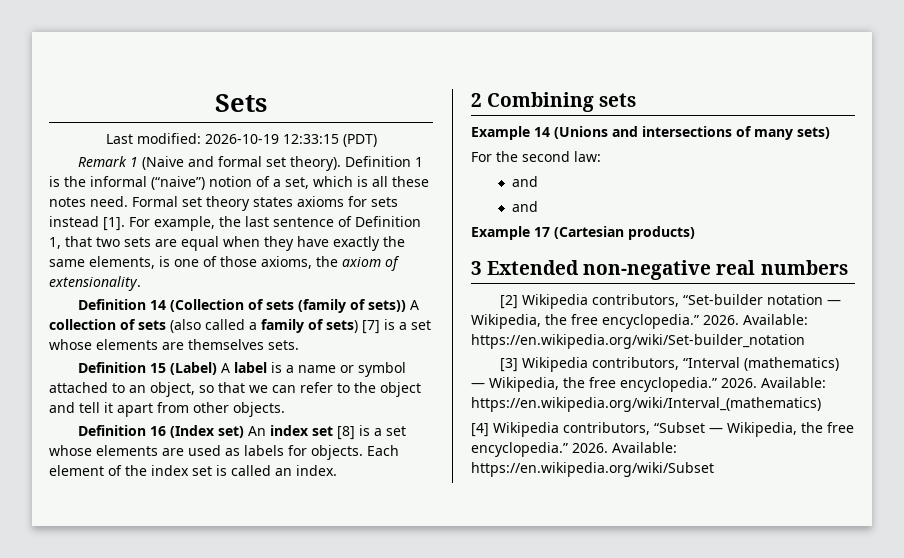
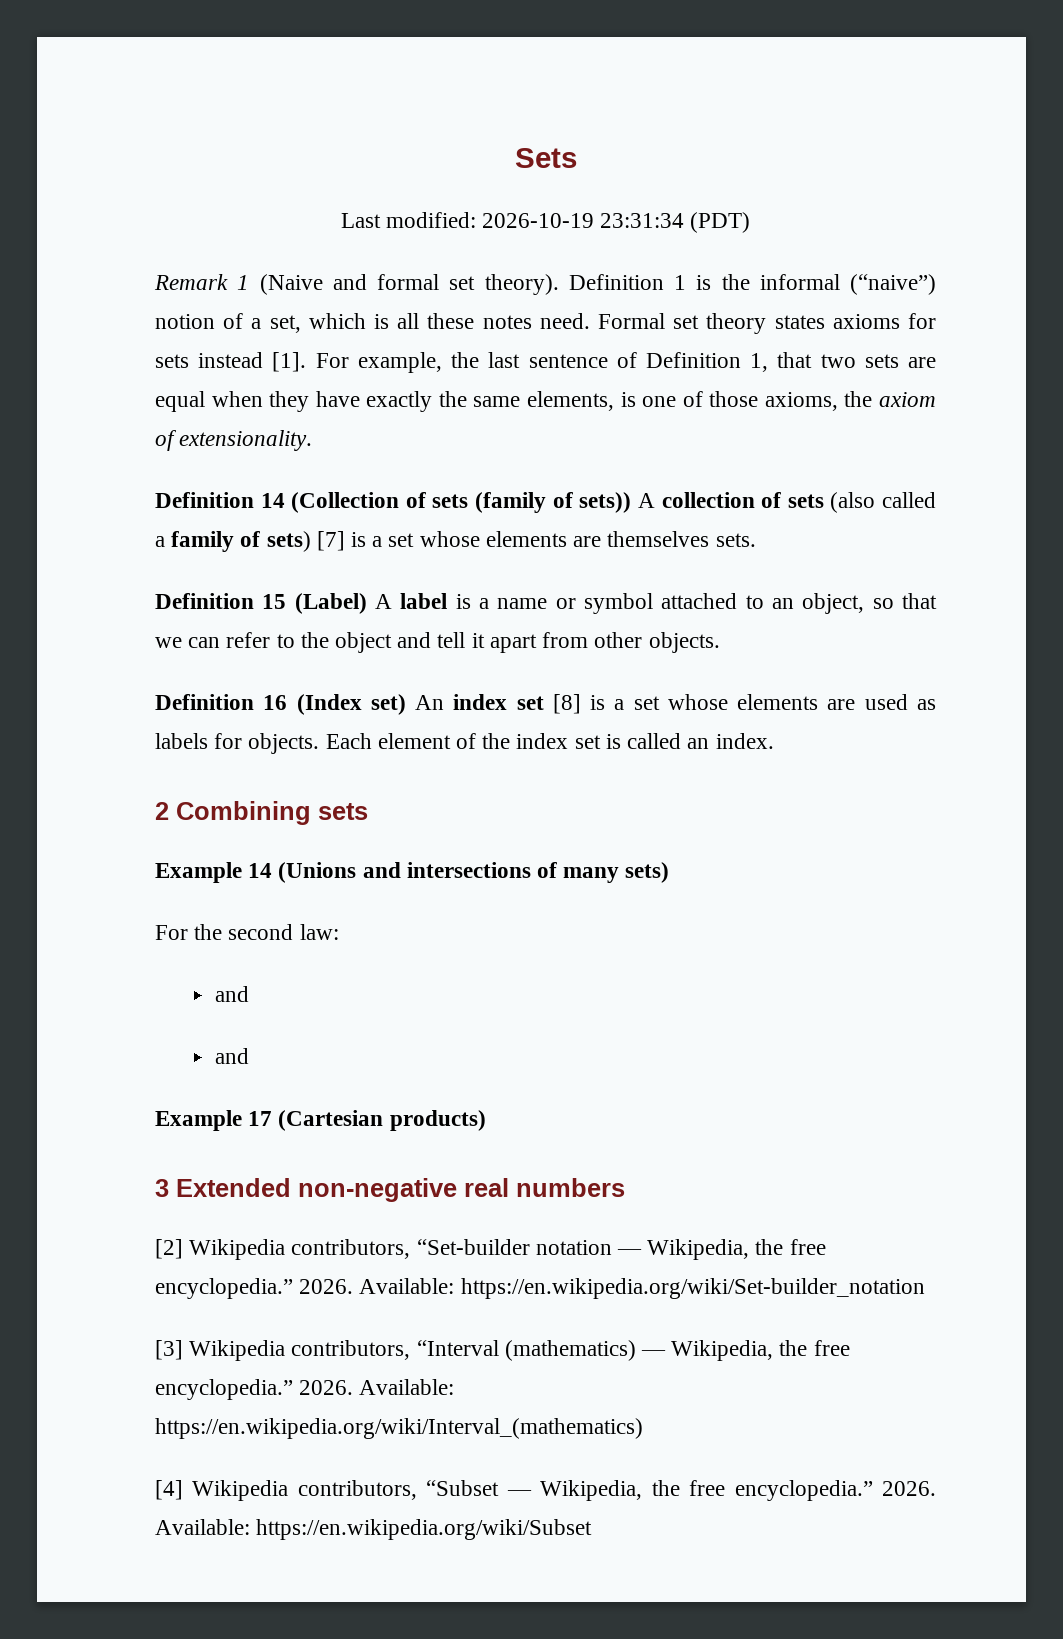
[282,134,339,144] 12:33:15 -> [600,213,685,228] 23:31:34

